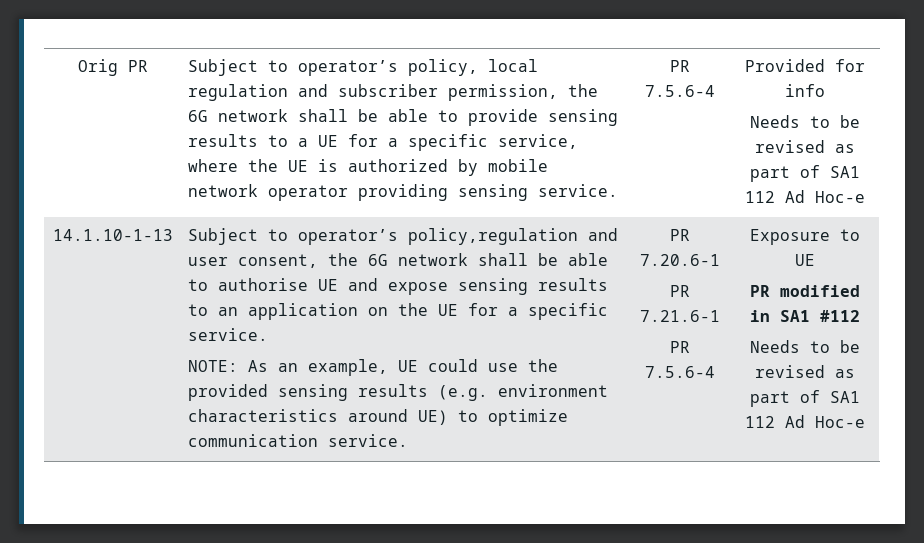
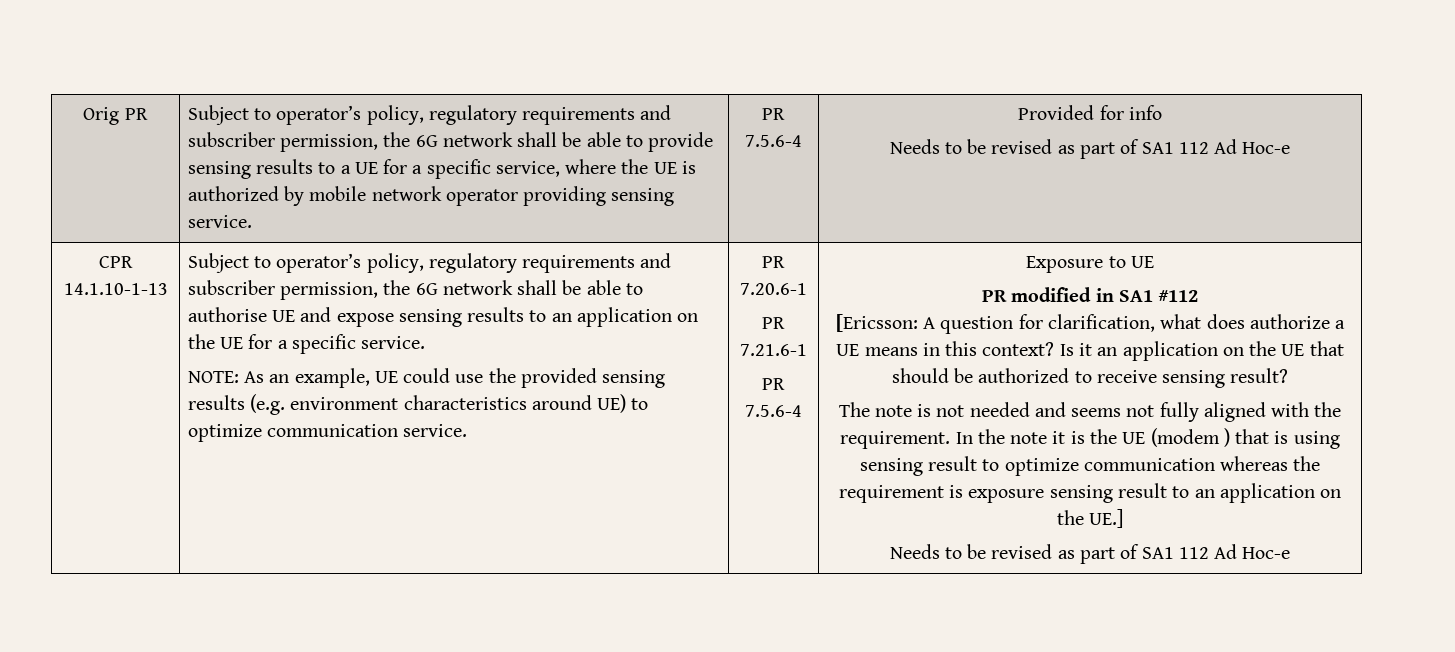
[487,59,538,72] [187,84,288,101] local regulation -> [428,105,636,125] regulatory requirements
(865, 197) none -> [98,256,133,268] CPR
[407,228,618,245] [187,254,318,268] policy,regulation and user consent, -> [366,253,672,273] [187,280,379,300] policy, regulatory requirements and subscriber permission,
(860, 316) none -> [835,314,1346,334] [836,341,1344,361] [891,368,1289,388] [838,402,1342,422] [840,428,1340,449] [859,456,1321,476] [838,483,1342,503] [1056,509,1124,528] // [Ericsson: A question for clarification, what does authorize a UE means in this context? Is it an application on the UE that should be authorized to receive sensing result? // The note is not needed and seems not fully aligned with the requirement. In the note it is the UE (modem ) that is using sensing result to optimize communication whereas the requirement is exposure sensing result to an application on the UE.]

